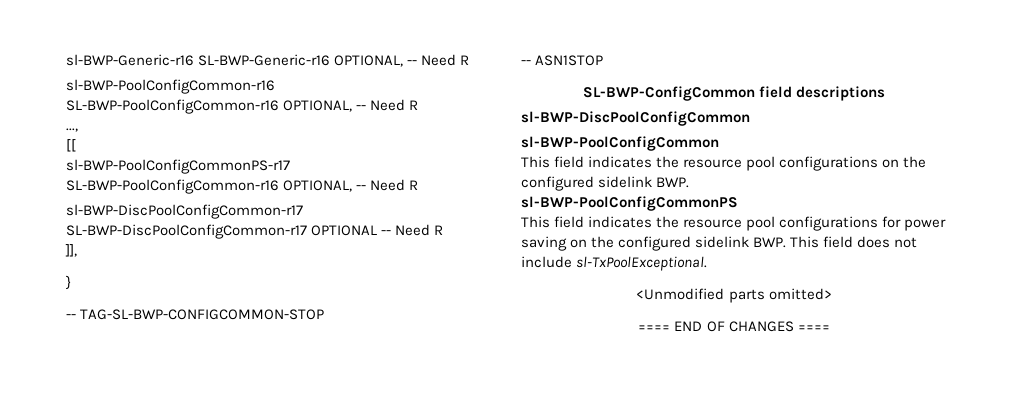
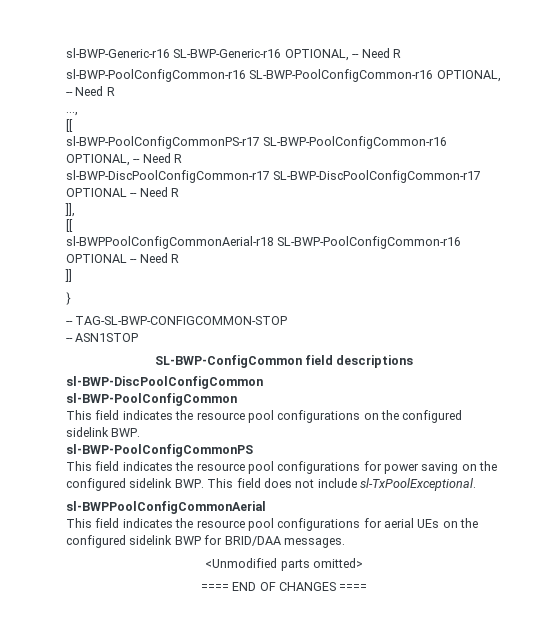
(77, 250) none -> [66,219,73,232] [66,236,462,249] [66,253,180,263] [65,269,72,282] // [[ // sl-BWPPoolConfigCommonAerial-r18 SL-BWP-PoolConfigCommon-r16 OPTIONAL -- Need R // ]]
(708, 263) none -> [66,501,266,514] [66,518,479,531] [66,535,345,548] // sl-BWPPoolConfigCommonAerial // This field indicates the resource pool configurations for aerial UEs on the configured sidelink BWP for BRID/DAA messages.

